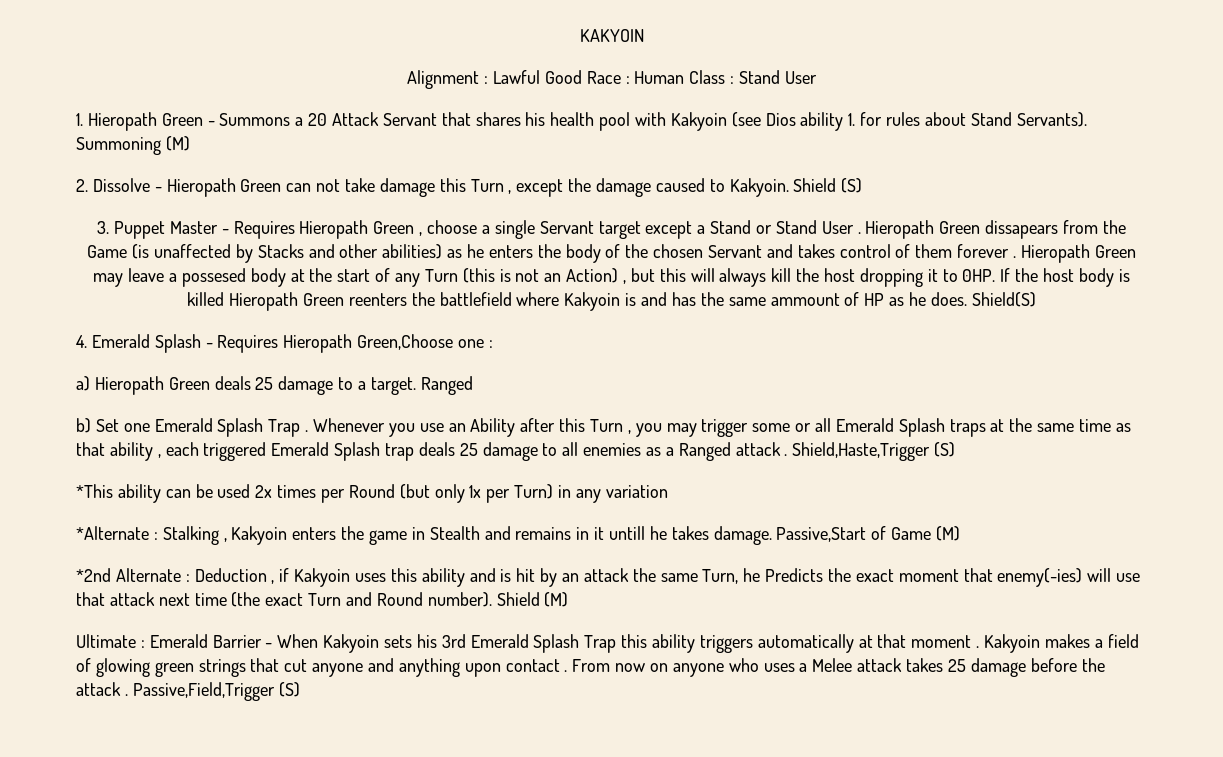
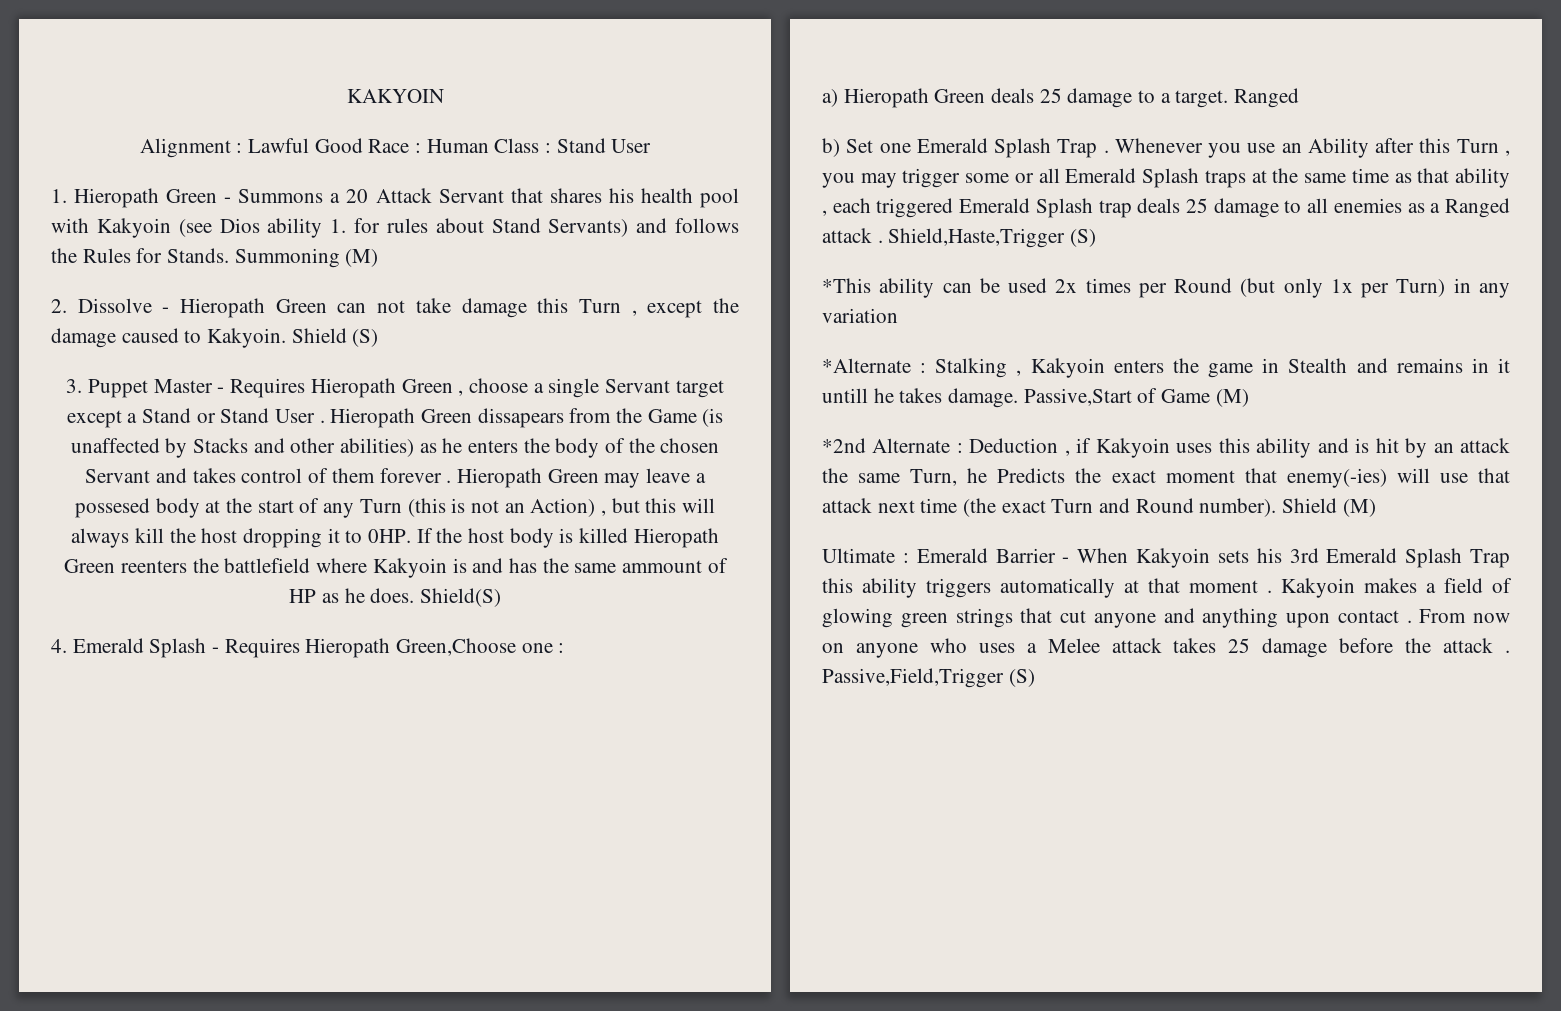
[1016,112,1087,127] Servants). -> [548,218,739,237] [51,248,230,263] Servants) and follows the Rules for Stands.

